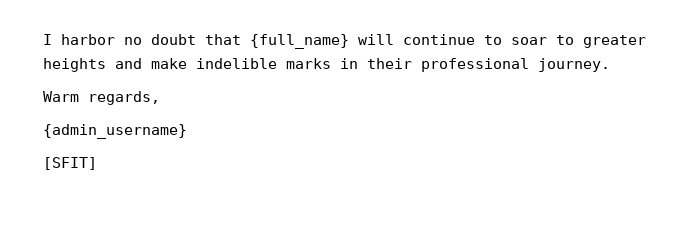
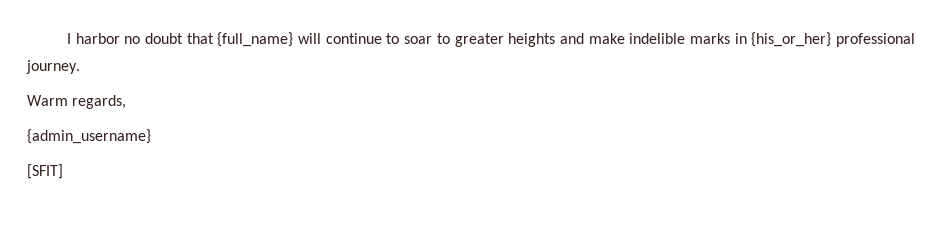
[367,58,412,69] their -> [751,32,832,47] {his_or_her}

